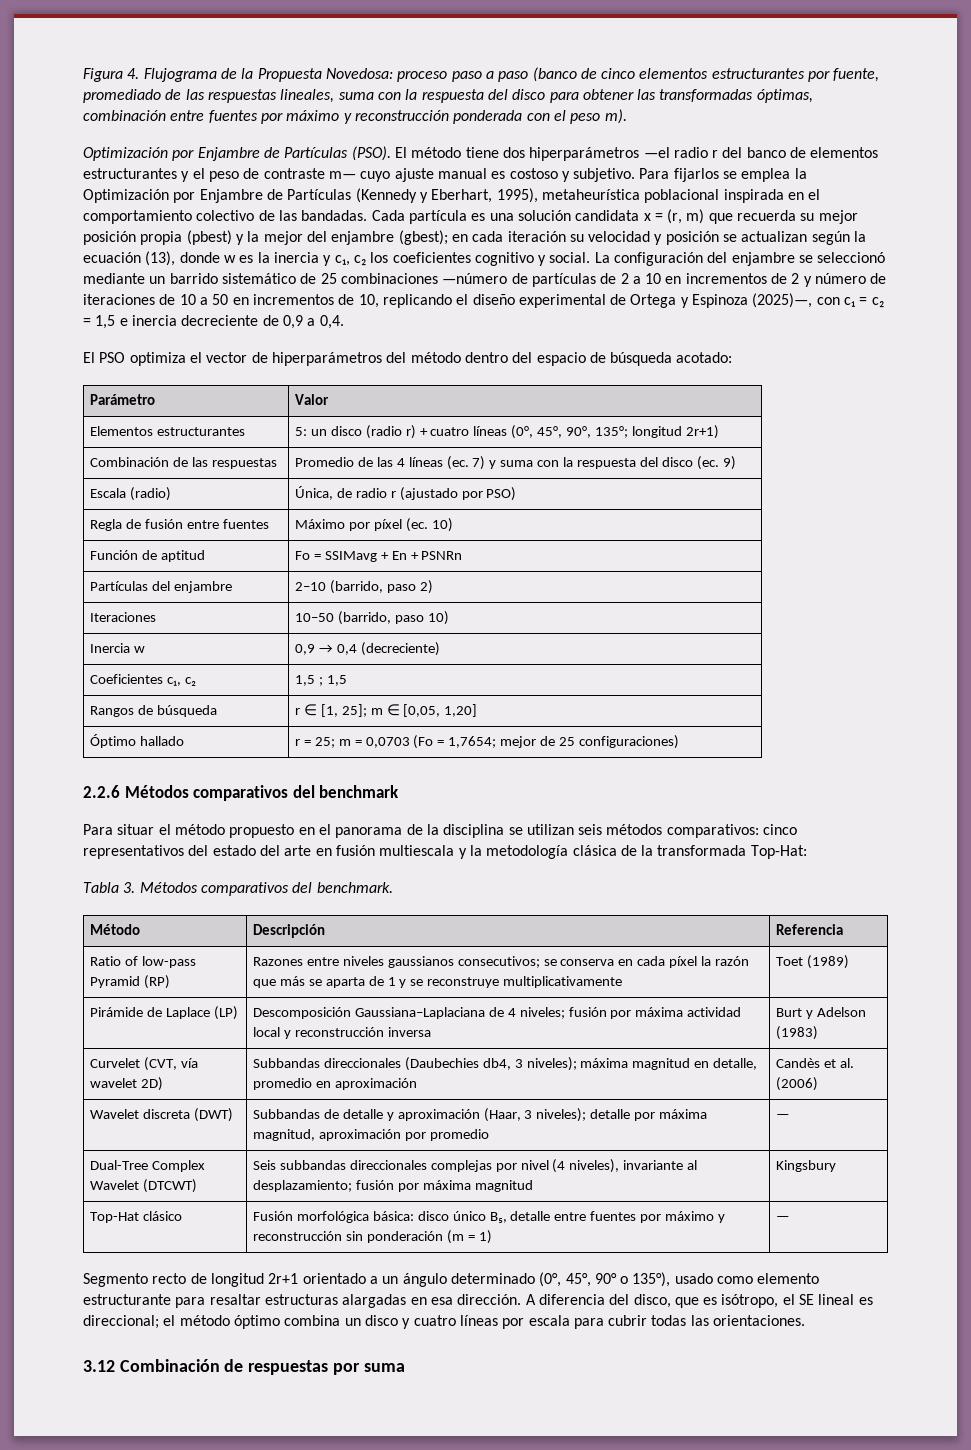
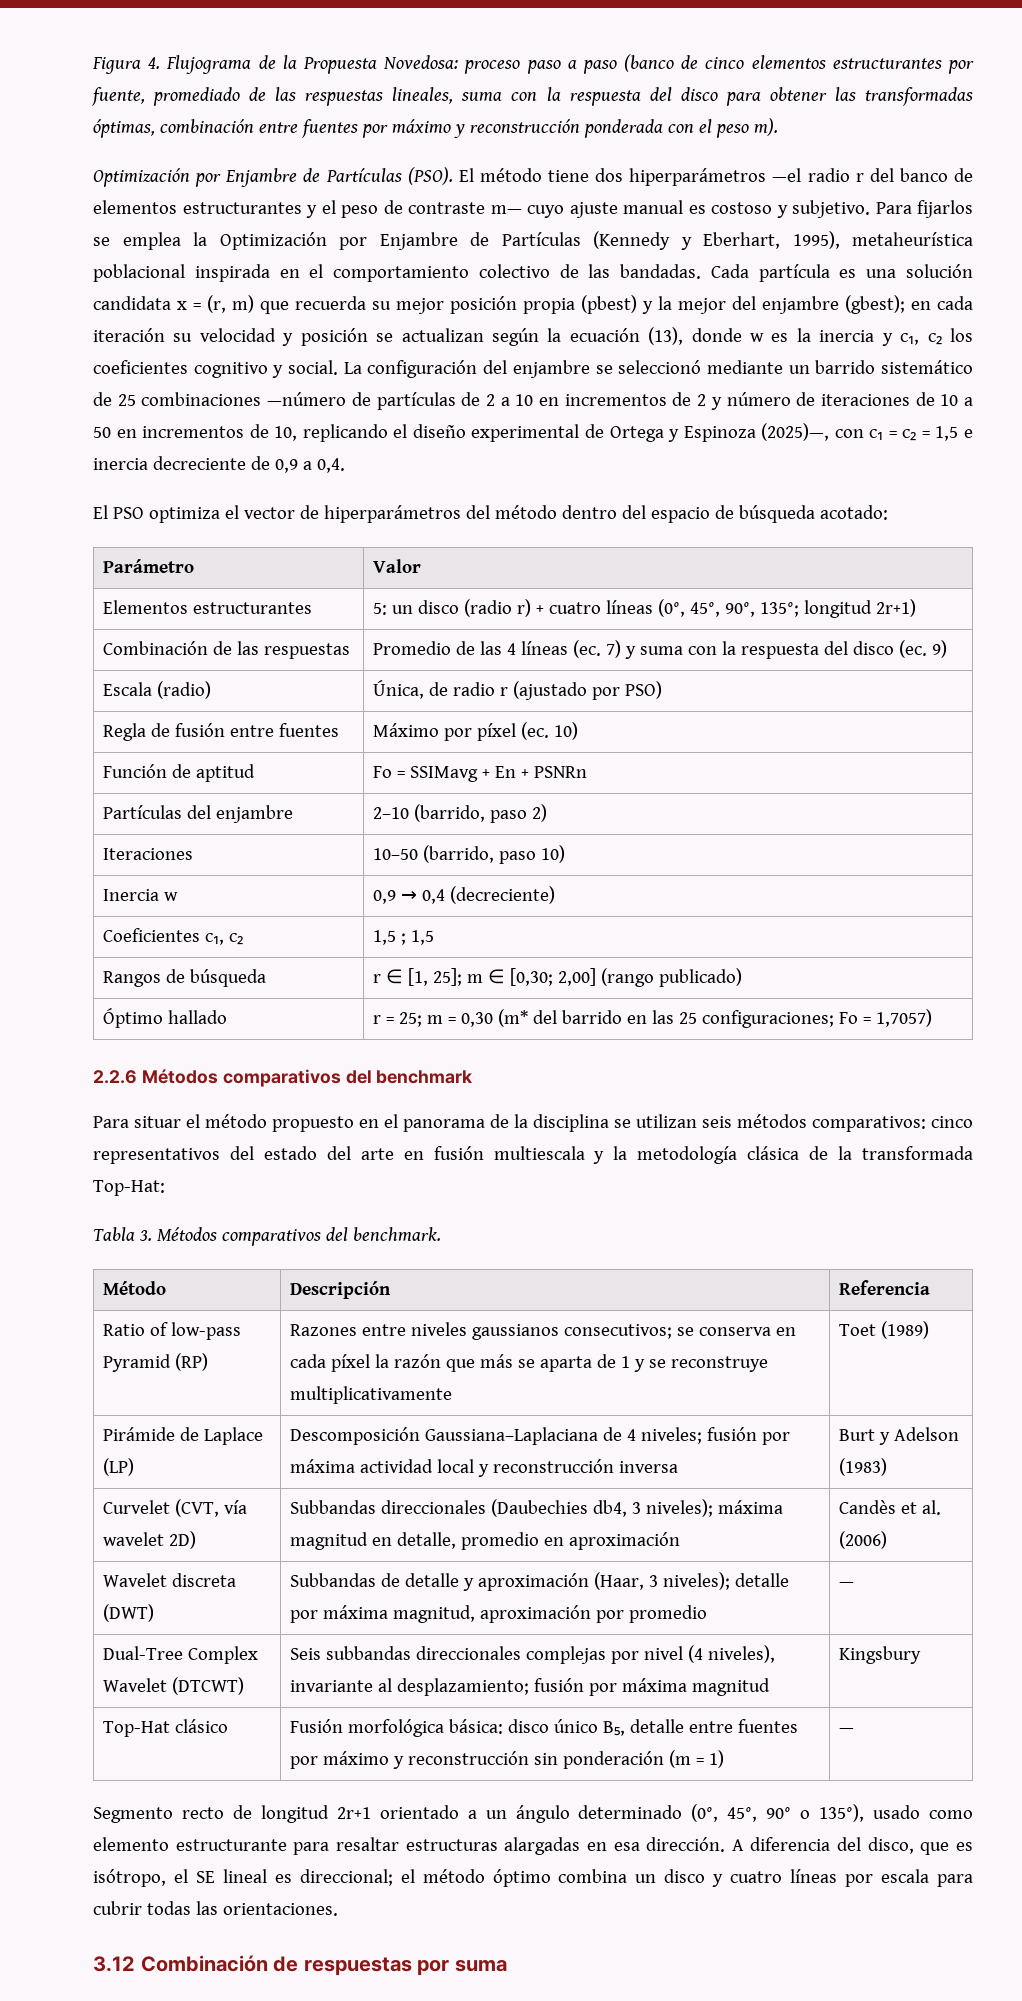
[403,704,478,717] [0,05, 1,20] -> [510,968,743,987] [0,30; 2,00] (rango publicado)
[365,735,679,749] 0,0703 (Fo = 1,7654; mejor de 25 configuraciones) -> [461,1009,933,1028] 0,30 (m* del barrido en las 25 configuraciones; Fo = 1,7057)

